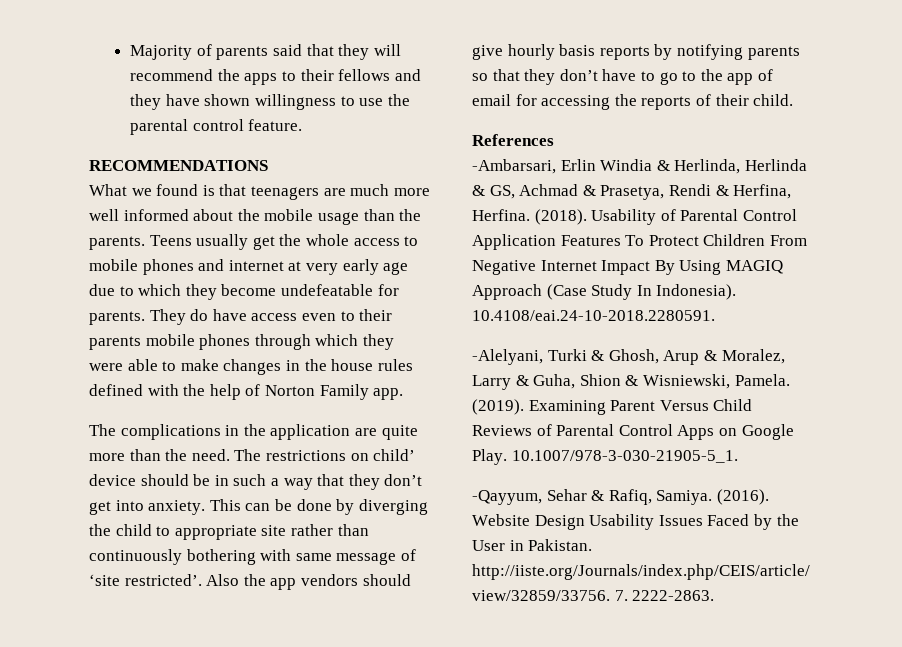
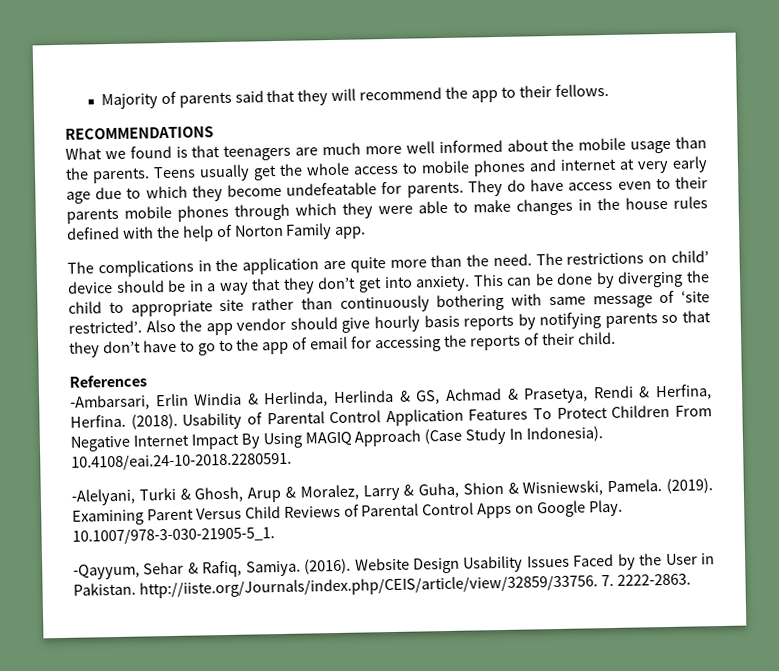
[244,69,421,85] [130,94,410,110] [130,119,303,135] apps to their fellows and they have shown willingness to use the parental control feature. -> [471,83,609,103] app to their fellows.
[233,474,267,486] such -> (204, 286) none
[300,574,358,586] vendors -> [236,317,287,331] vendor

